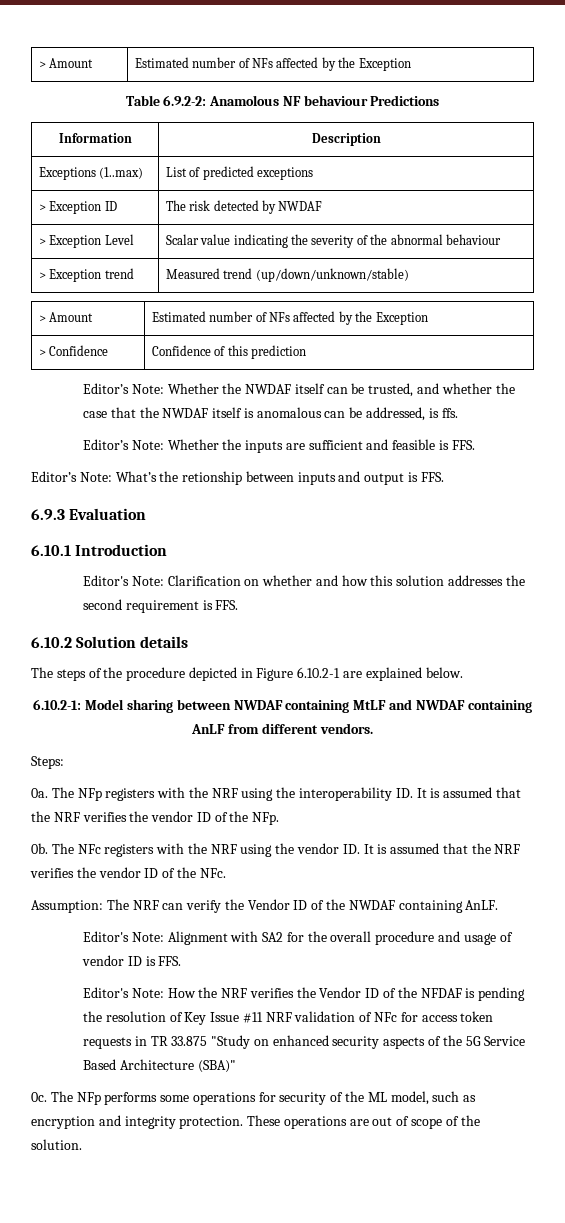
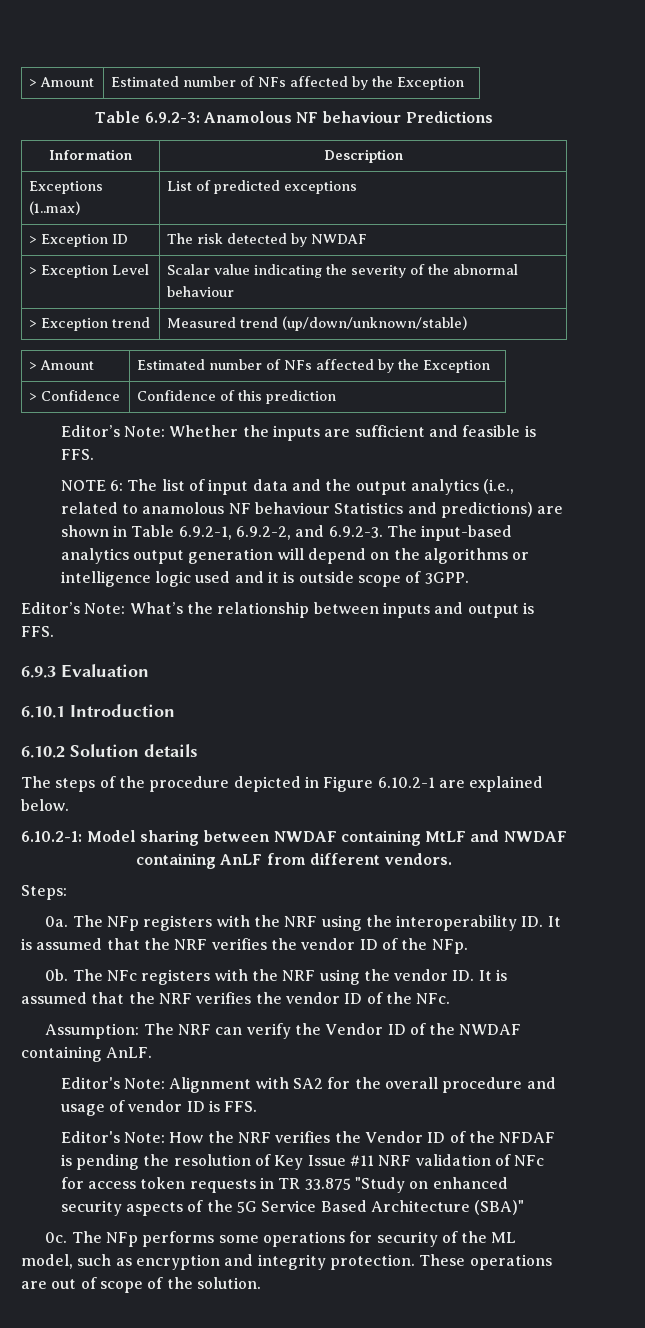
[163,95,207,106] 6.9.2-2: -> [144,112,200,123] 6.9.2-3:
[83,383,515,397] [83,407,458,421] // Editor’s Note: Whether the NWDAF itself can be trusted, and whether the case that the NWDAF itself is anomalous can be addressed, is ffs. -> (336, 397) none
(475, 445) none -> [60,479,515,495] [60,502,564,518] [60,525,513,541] [60,548,530,564] [60,571,469,587] // NOTE 6: The list of input data and the output analytics (i.e., related to anamolous NF behaviour Statistics and predictions) are shown in Table 6.9.2-1, 6.9.2-2, and 6.9.2-3. The input-based analytics output generation will depend on the algorithms or intelligence logic used and it is outside scope of 3GPP.
[182,471,243,485] retionship -> [217,602,310,618] relationship
[83,575,525,586] [83,599,239,613] // Editor's Note: Clarification on whether and how this solution addresses the second requirement is FFS. -> (175, 710) none

